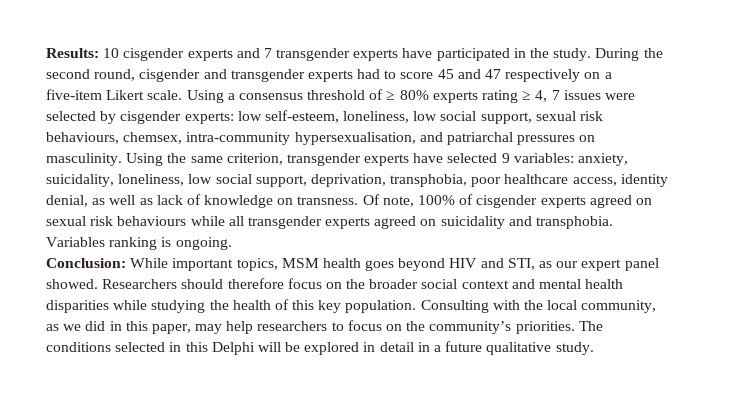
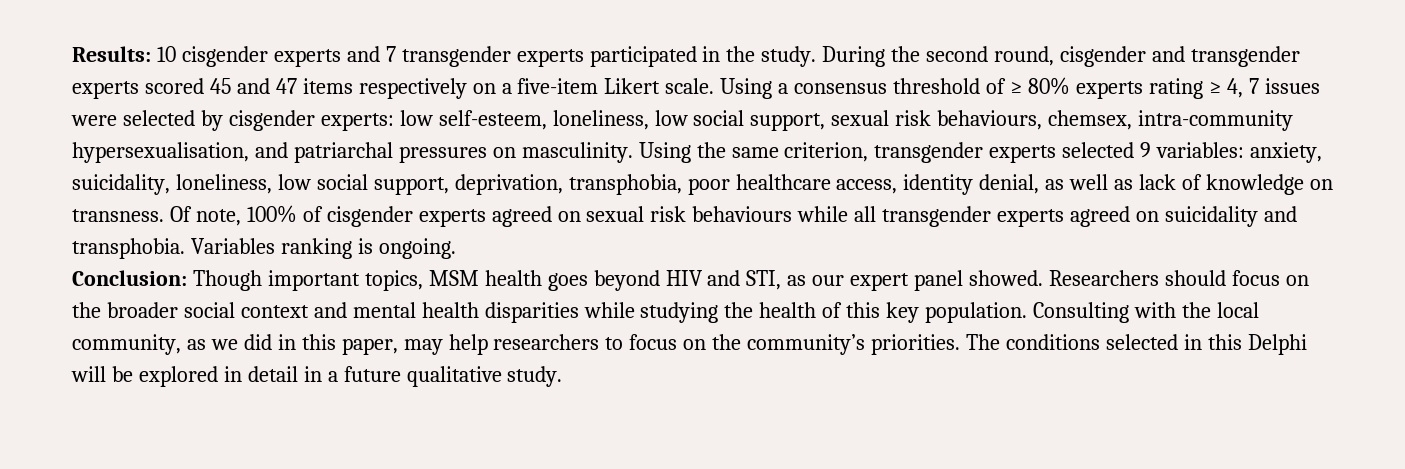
[402,48,433,58] have -> (584, 58) none
[357,69,434,79] had to score -> [144,78,204,94] scored
(502, 74) none -> [302,78,353,94] items
[413,153,444,163] have -> (1057, 154) none
[130,258,169,268] While -> [192,270,262,291] Though
[227,278,284,289] therefore -> (1226, 278) none

